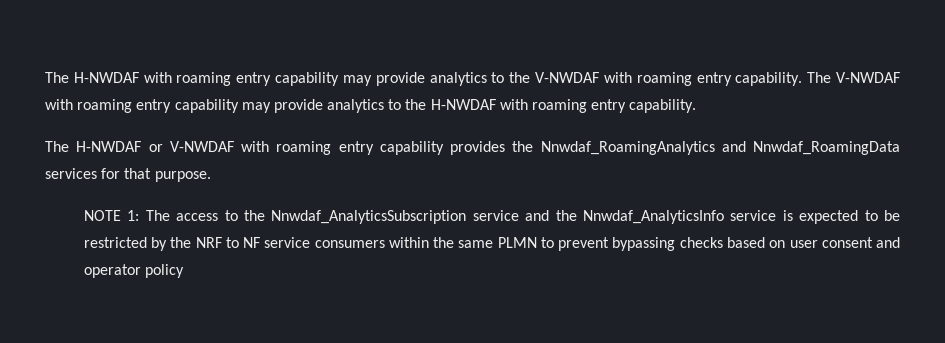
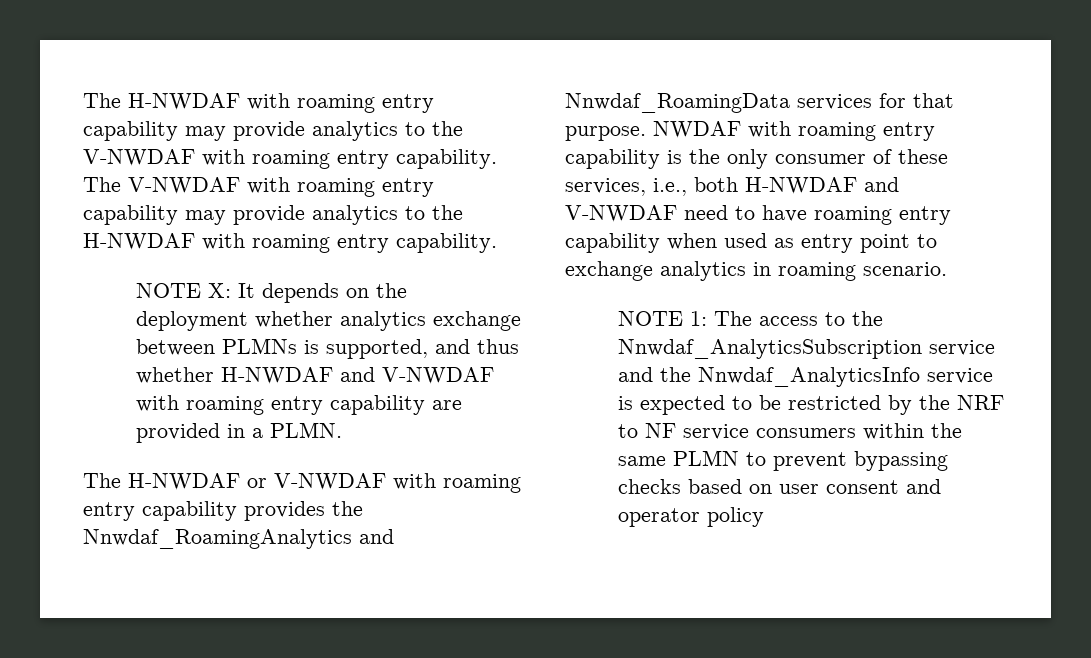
(697, 106) none -> [136,283,408,303] [136,311,522,331] [136,338,520,359] [136,367,495,384] [136,395,463,415] [136,422,343,443] // NOTE X: It depends on the deployment whether analytics exchange between PLMNs is supported, and thus whether H-NWDAF and V-NWDAF with roaming entry capability are provided in a PLMN.
(211, 176) none -> [653,121,935,141] [565,149,948,169] [565,177,899,196] [565,205,951,225] [565,233,937,253] [565,261,947,281] NWDAF with roaming entry capability is the only consumer of these services, i.e., both H-NWDAF and V-NWDAF need to have roaming entry capability when used as entry point to exchange analytics in roaming scenario.

